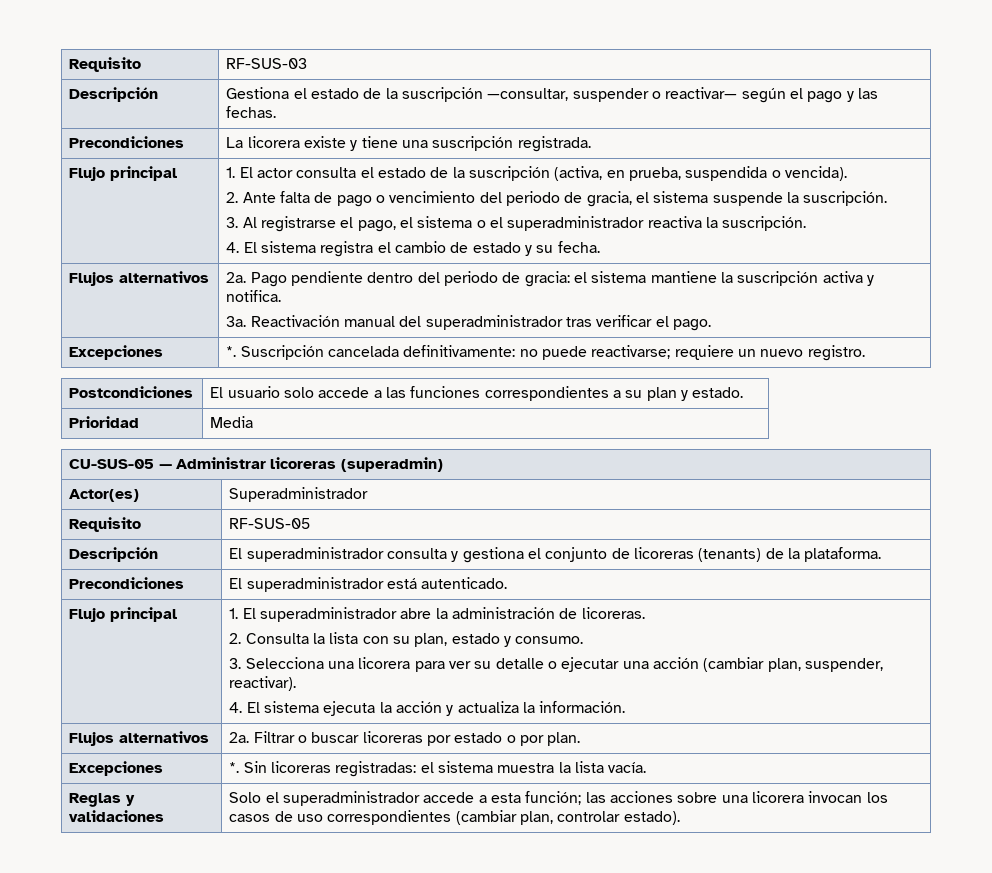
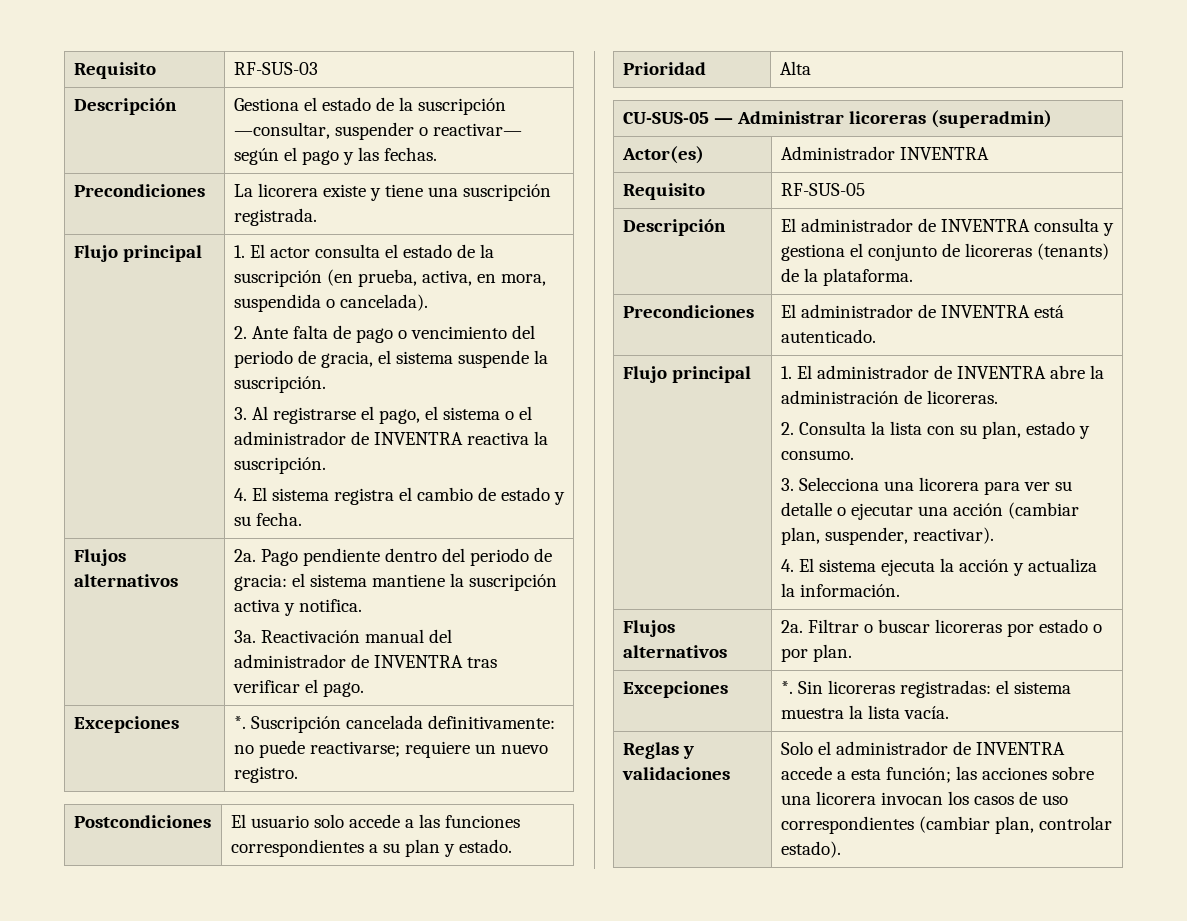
[554,166,681,181] (activa, en prueba, -> [326,269,546,287] (en prueba, activa, en mora,
[784,166,847,181] vencida). -> [339,294,428,311] cancelada).
[507,216,645,231] superadministrador -> [233,431,463,445] administrador de INVENTRA
[425,315,563,330] superadministrador -> [233,654,463,668] administrador de INVENTRA
[210,416,254,428] Media -> [779,61,811,75] Alta
[229,487,369,502] Superadministrador -> [780,146,989,160] Administrador INVENTRA
[246,547,384,562] superadministrador -> [800,218,1030,232] administrador de INVENTRA
[246,577,384,592] superadministrador -> [800,304,1030,318] administrador de INVENTRA
[260,607,398,622] superadministrador -> [816,365,1046,379] administrador de INVENTRA
[283,791,421,806] superadministrador -> [835,741,1065,755] administrador de INVENTRA

